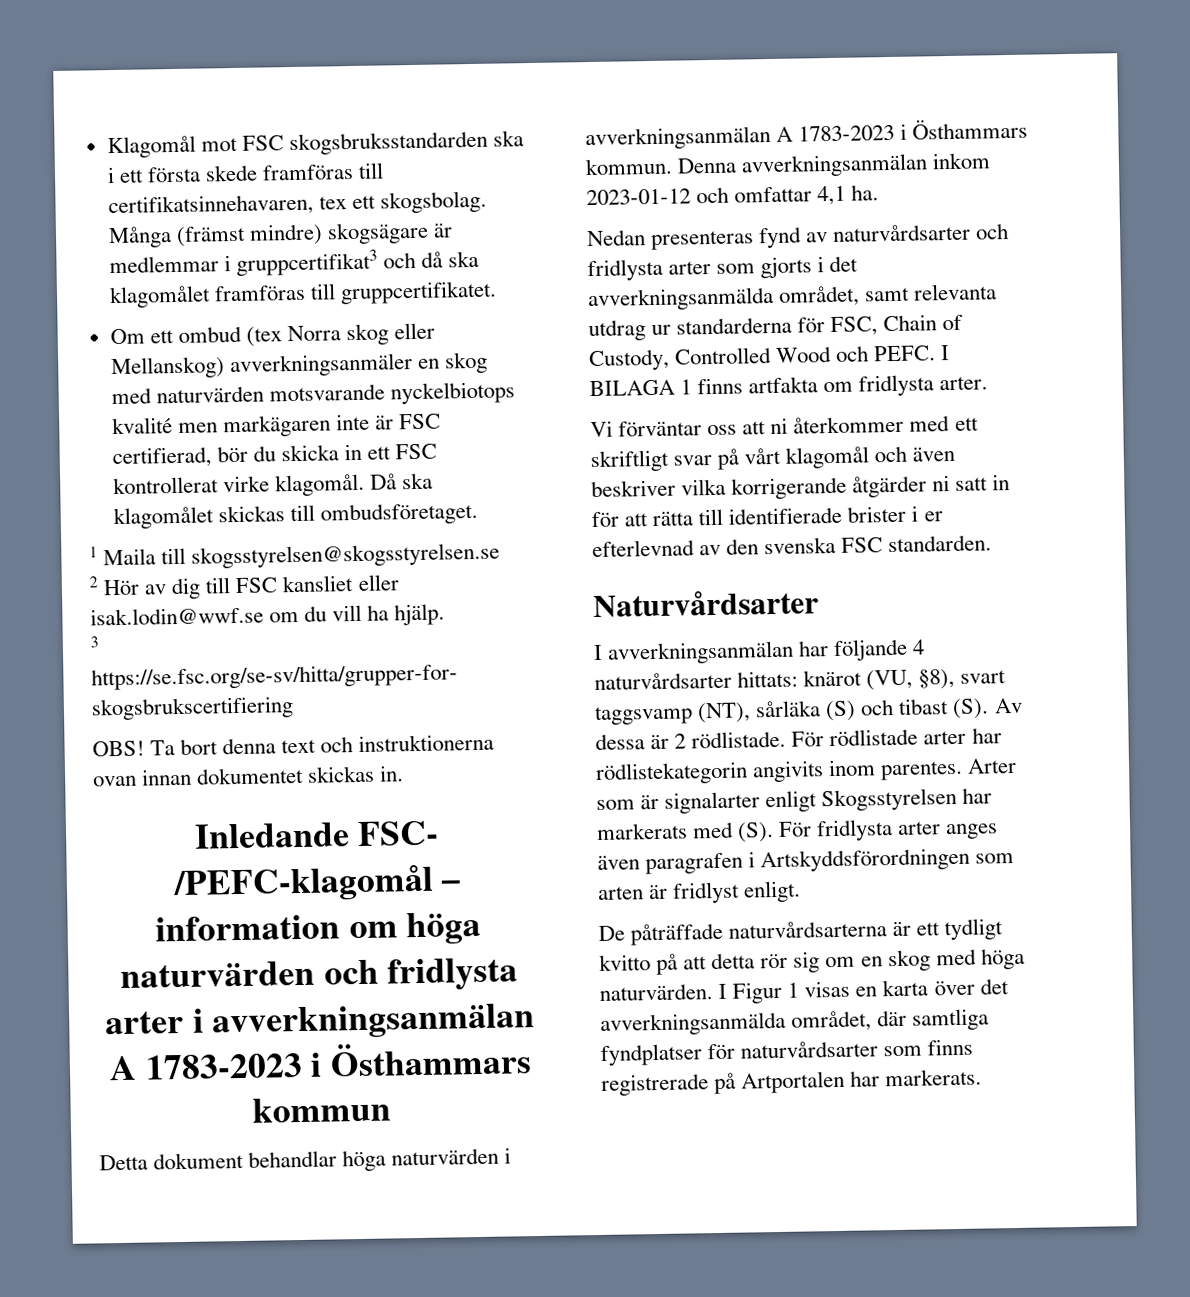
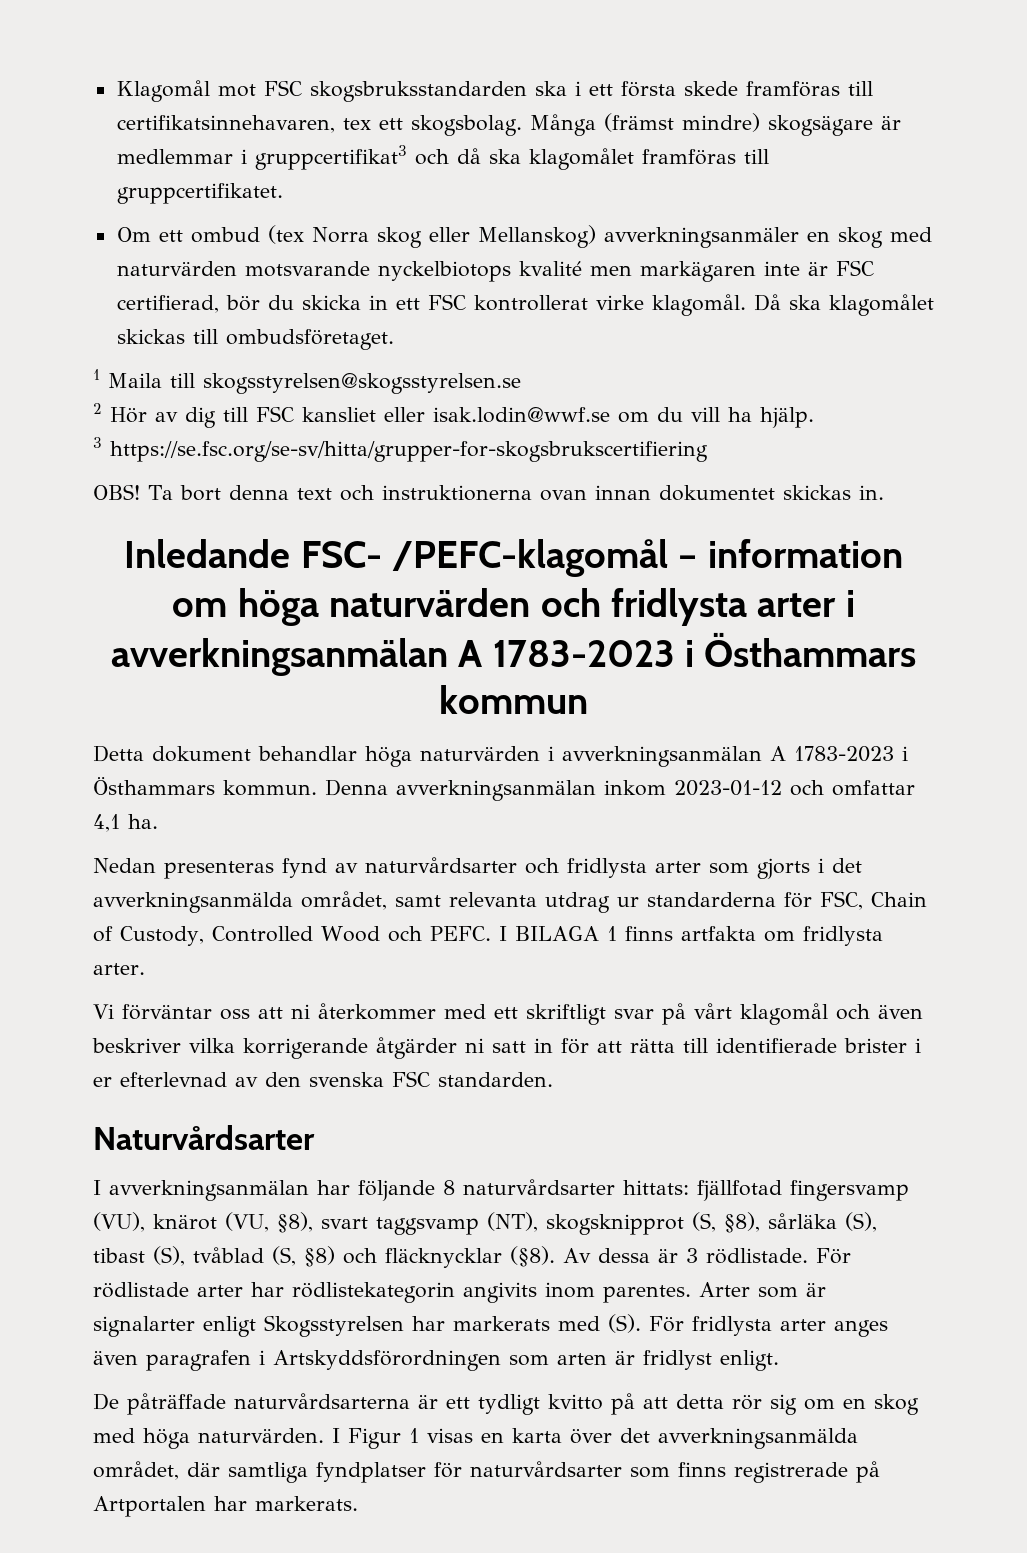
[912,639,926,655] 4 -> [443,1180,455,1195] 8
(799, 679) none -> [697,1180,909,1201] [93,1212,145,1232] fjällfotad fingersvamp (VU),
[755,698,990,722] sårläka (S) och tibast (S). -> [546,1212,877,1235] [93,1246,555,1268] skogsknipprot (S, §8), sårläka (S), tibast (S), tvåblad (S, §8) och fläcknycklar (§8).
[674,733,687,749] 2 -> [685,1248,698,1263] 3

